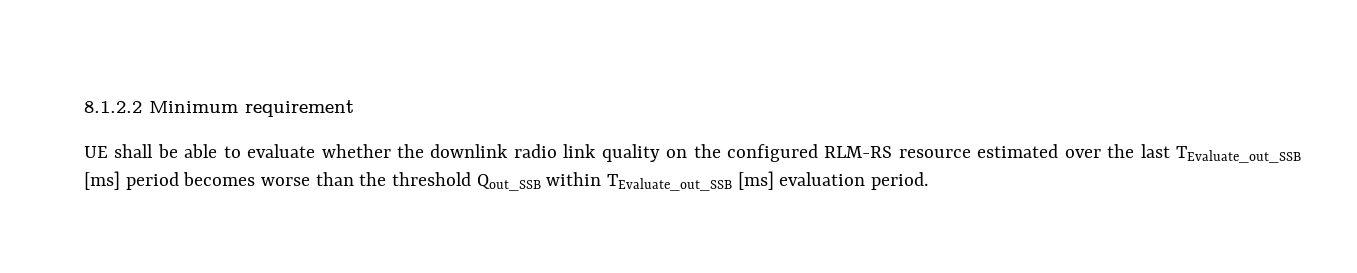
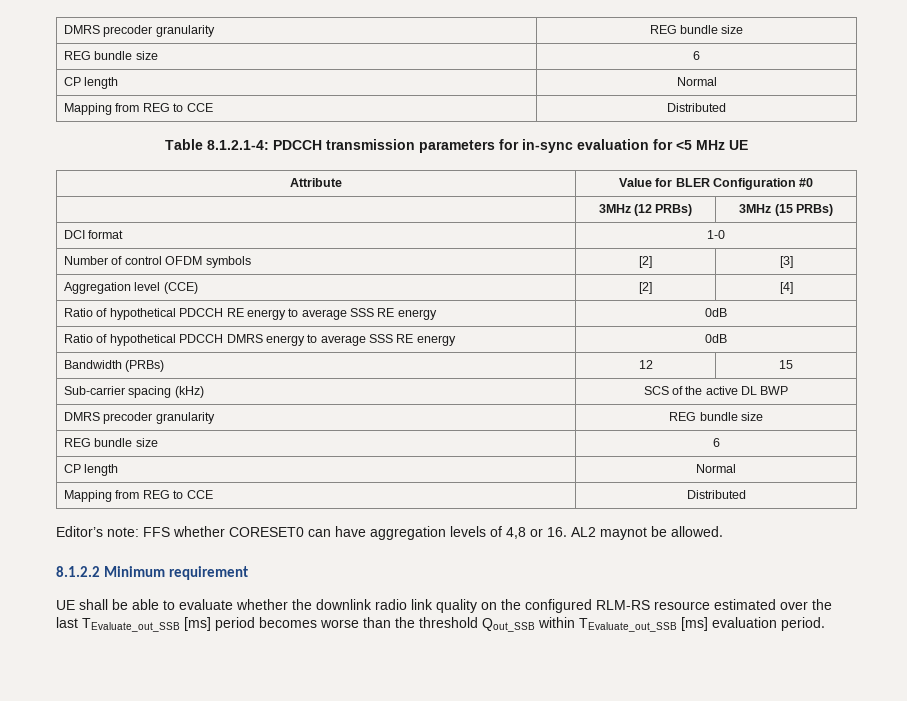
(84, 107) none -> [64,25,215,37] [649,25,744,34] [64,51,158,60] [693,51,701,60] [64,77,119,89] [676,77,717,86] [64,103,213,115] [667,103,727,112] [165,139,748,153] [290,178,342,187] [618,178,814,190] [598,204,693,216] [739,204,833,216] [64,230,124,239] [707,230,726,239] [64,256,251,268] [639,256,652,268] [779,256,793,268] [64,282,198,294] [639,282,652,294] [779,282,793,294] [64,308,437,320] [705,308,728,317] [64,334,456,346] [705,334,728,343] [64,360,165,372] [638,360,653,369] [779,360,793,369] [64,386,204,398] [643,386,789,395] [64,412,215,424] [669,412,763,421] [64,438,158,447] [712,438,720,447] [64,464,119,476] [696,464,737,473] [64,490,213,502] [686,490,746,499] [56,526,723,540] DMRS precoder granularity | REG bundle size // REG bundle size | 6 // CP length | Normal // Mapping from REG to CCE | Distributed // Table 8.1.2.1-4: PDCCH transmission parameters for in-sync evaluation for <5 MHz UE // Attribute | Value for BLER Configuration #0 // | 3MHz (12 PRBs) | 3MHz (15 PRBs) // DCI format | 1-0 // Number of control OFDM symbols | [2] | [3] // Aggregation level (CCE) | [2] | [4] // Ratio of hypothetical PDCCH RE energy to average SSS RE energy | 0dB // Ratio of hypothetical PDCCH DMRS energy to average SSS RE energy | 0dB // Bandwidth (PRBs) | 12 | 15 // Sub-carrier spacing (kHz) | SCS of the active DL BWP // DMRS precoder granularity | REG bundle size // REG bundle size | 6 // CP length | Normal // Mapping from REG to CCE | Distributed // Editor’s note: FFS whether CORESET0 can have aggregation levels of 4,8 or 16. AL2 maynot be allowed. //

